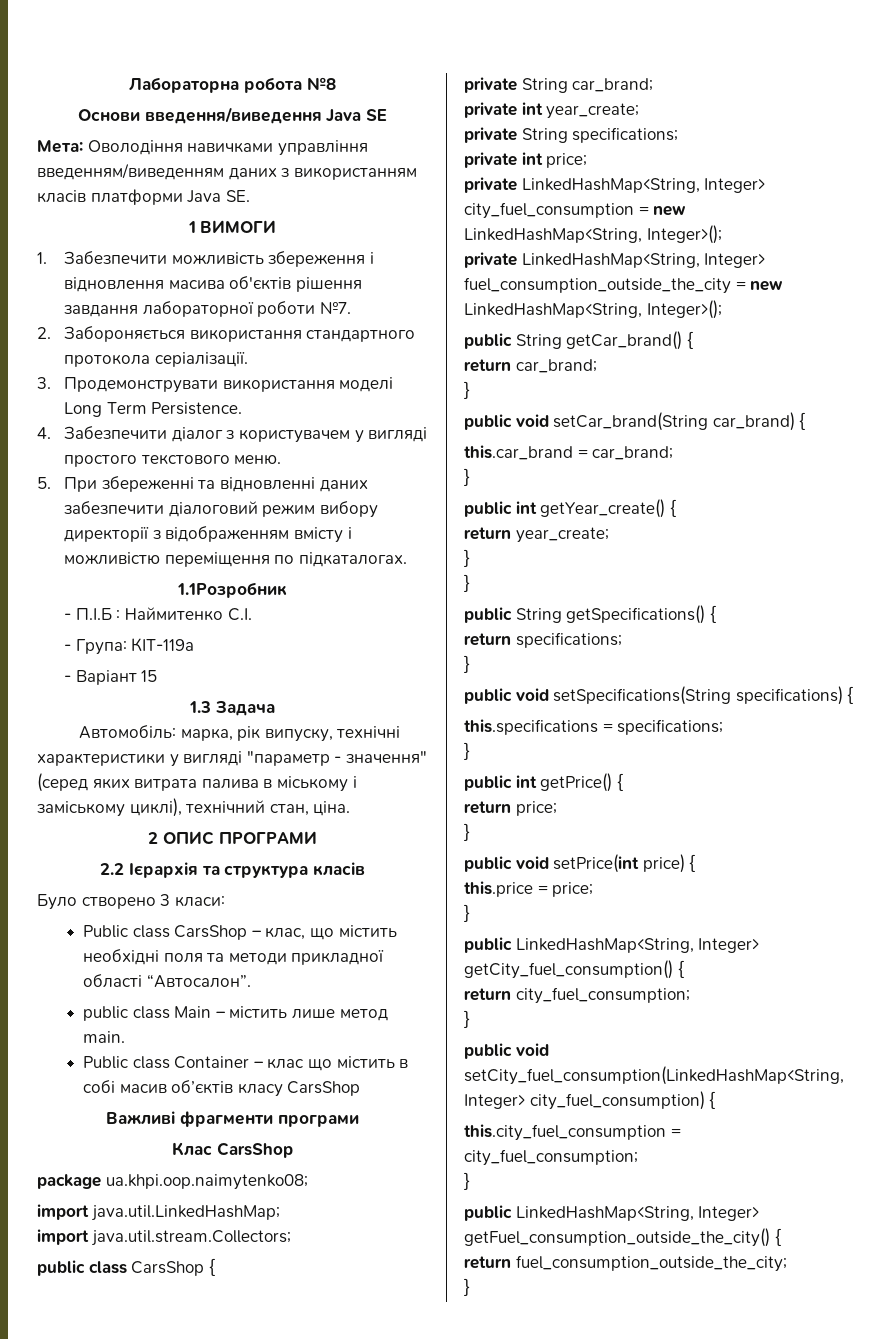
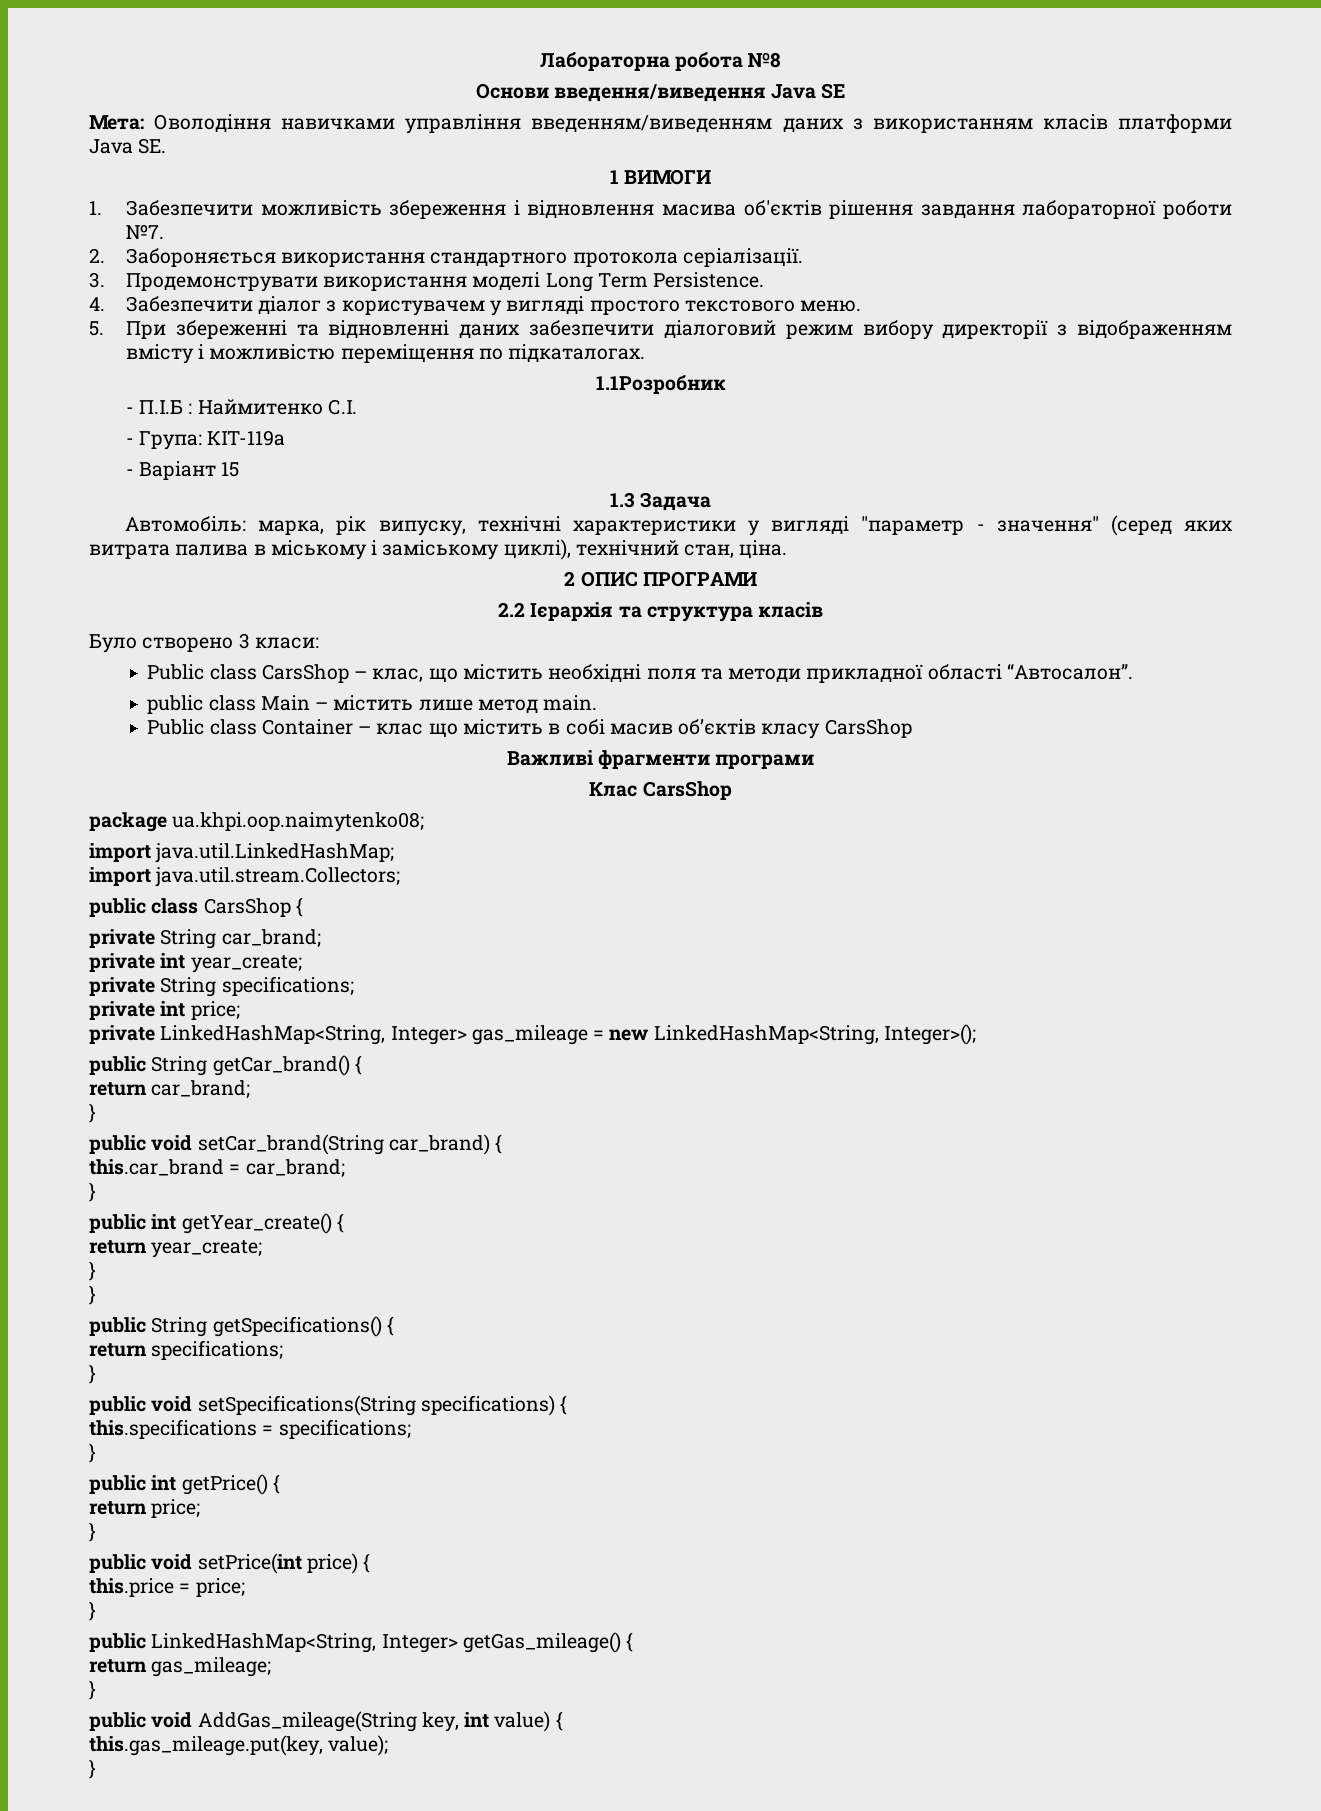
[464,202,687,219] [464,225,722,244] [464,252,766,268] [464,277,731,294] сity_fuel_consumption = new LinkedHashMap<String, Integer>(); // private LinkedHashMap<String, Integer> fuel_consumption_outside_the_city -> [471,1025,588,1045] gas_mileage
[464,960,684,979] [464,987,690,1004] [464,1010,470,1028] [464,1043,549,1059] [464,1066,844,1085] [464,1091,716,1110] [464,1124,681,1141] [464,1149,638,1166] [464,1172,470,1190] [464,1205,760,1221] [464,1228,781,1247] [464,1255,787,1272] getСity_fuel_consumption() { // return сity_fuel_consumption; // } // public void setСity_fuel_consumption(LinkedHashMap<String, Integer> сity_fuel_consumption) { // this.сity_fuel_consumption = сity_fuel_consumption; // } // public LinkedHashMap<String, Integer> getFuel_consumption_outside_the_city() { // return fuel_consumption_outside_the_city; -> [462,1632,634,1653] [89,1657,272,1677] [89,1680,96,1700] [89,1711,563,1732] [89,1735,389,1756] getGas_mileage() { // return gas_mileage; // } // public void AddGas_mileage(String key, int value) { // this.gas_mileage.put(key, value);

